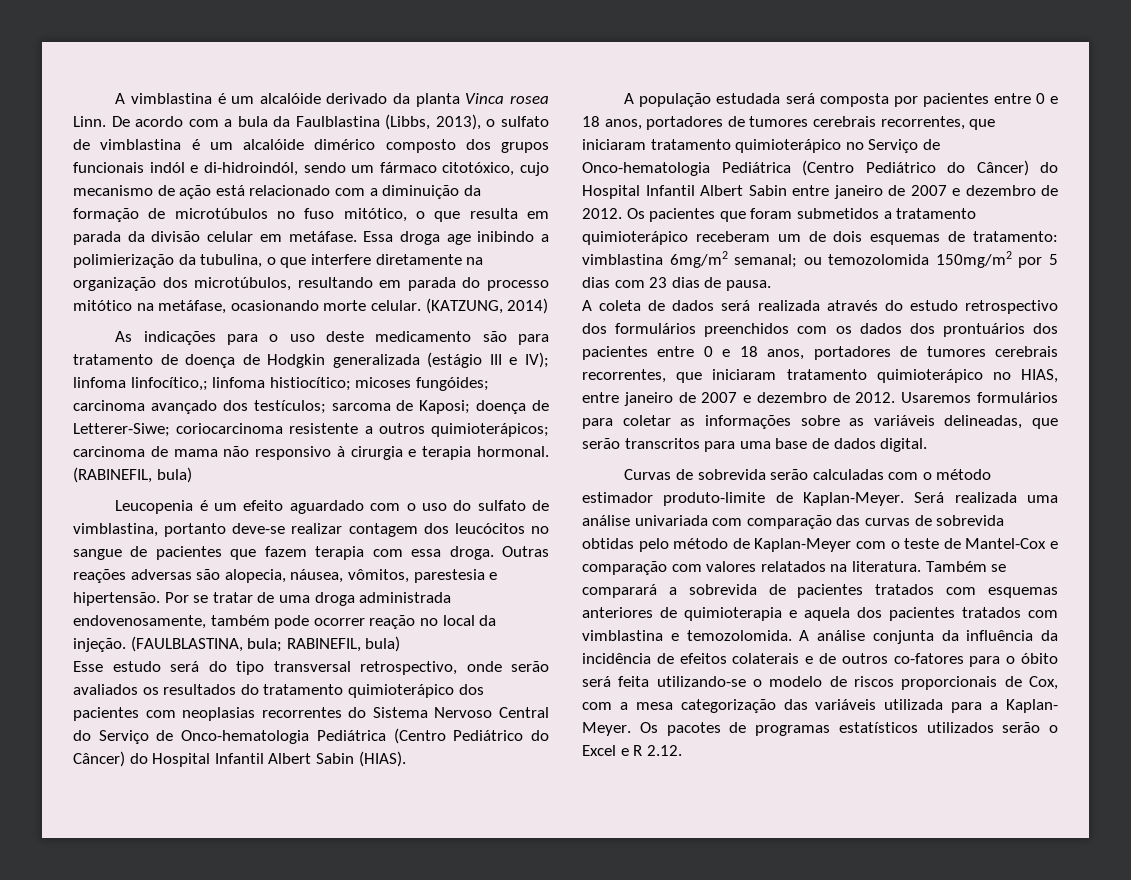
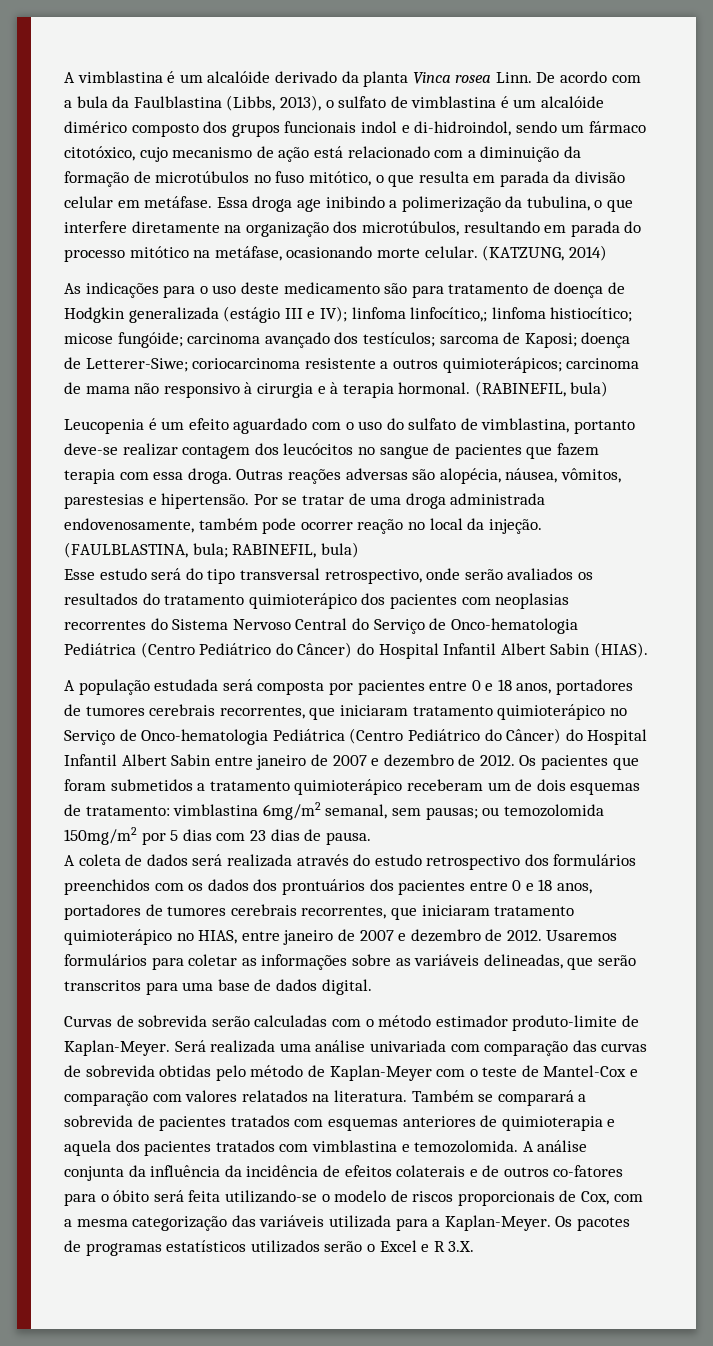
[149,162,298,176] indól e di-hidroindól, -> [360,121,512,136] indol e di-hidroindol,
[73,254,174,268] polimierização -> [401,196,501,212] polimerização
[355,377,489,391] micoses fungóides; -> [64,332,183,348] micose fungóide;
(417, 453) none -> [330,382,339,394] à
[224,569,286,583] alopecia, -> [439,468,501,484] alopécia,
[413,569,485,583] parestesia -> [64,494,144,509] parestesias
[734,254,798,268] semanal; -> [325,804,478,820] semanal, sem pausas;
[635,702,673,710] mesa -> [76,1219,128,1227] mesma
[1006,699,1058,713] [582,722,631,736] Kaplan- Meyer. -> [444,1215,551,1231] Kaplan-Meyer.
[646,745,682,756] 2.12. -> [448,1241,475,1252] 3.X.

